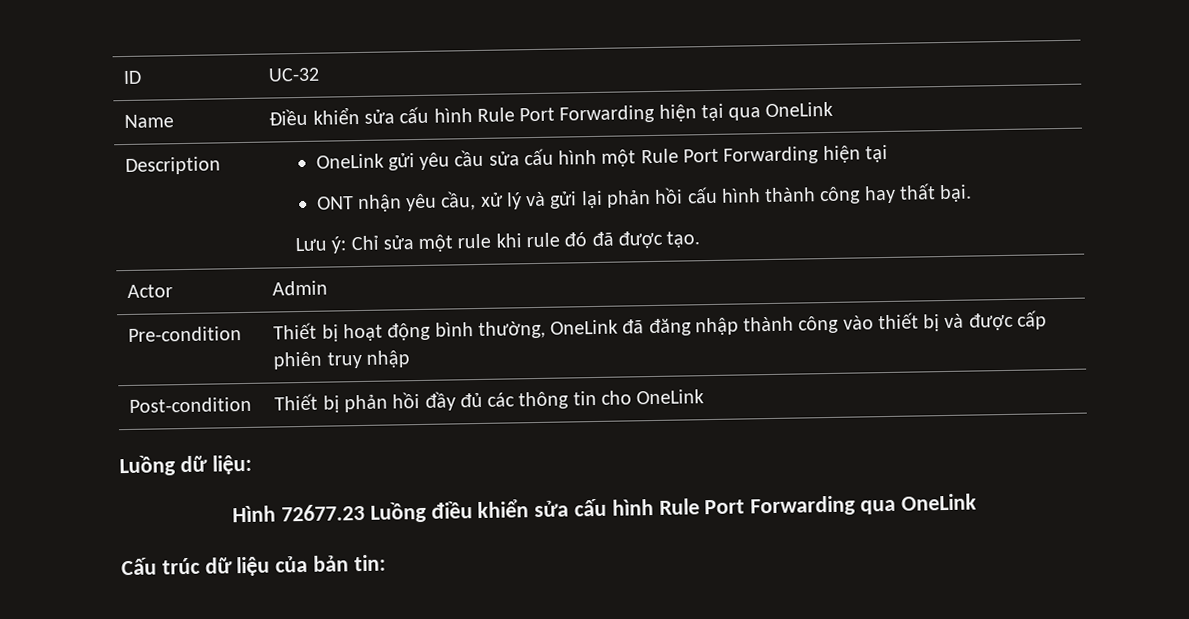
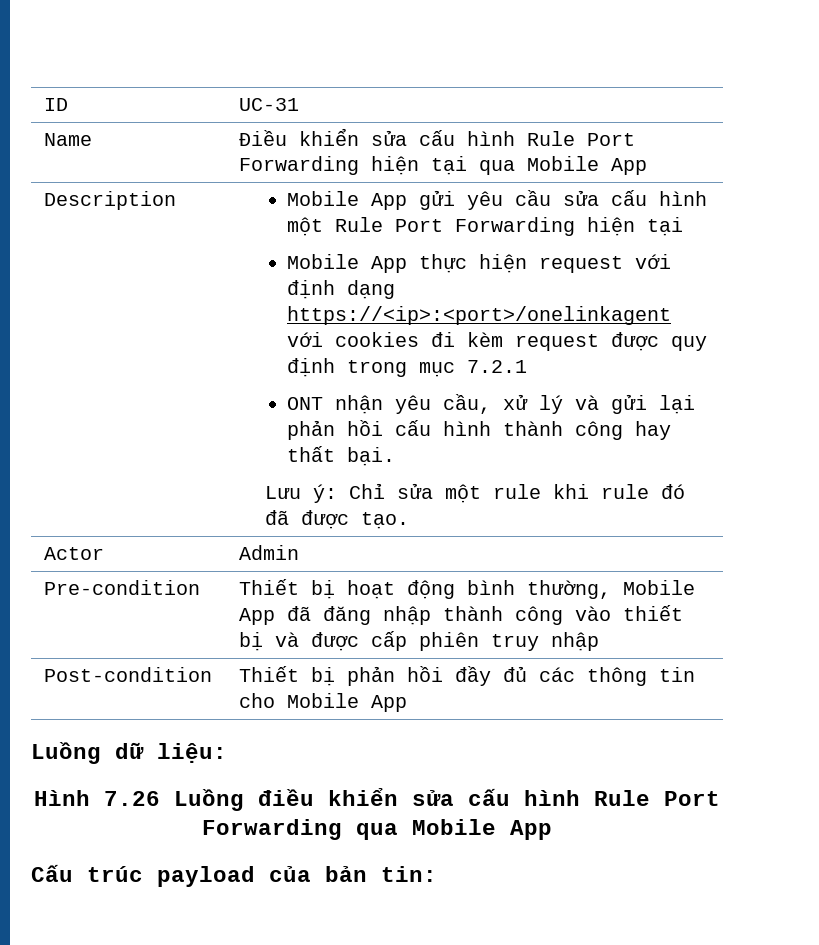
[268,67,321,82] UC-32 -> [239,98,300,111] UC-31
[765,101,834,118] OneLink -> [527,156,648,175] Mobile App
[315,153,384,169] OneLink -> [286,191,407,210] Mobile App
(888, 153) none -> [286,254,671,273] [286,280,395,299] [286,306,671,325] [286,332,707,351] [286,358,527,377] // Mobile App thực hiện request với định dạng https://<ip>:<port>/onelinkagent với cookies đi kèm request được quy định trong mục 7.2.1
[550,319,619,335] OneLink -> [623,580,696,595] [239,608,276,625] Mobile App
[636,389,705,405] OneLink -> [287,693,408,712] Mobile App
[280,503,365,522] 72677.23 -> [104,791,160,806] 7.26
[900,493,977,511] OneLink -> [412,819,552,840] Mobile App
[204,556,271,577] dữ liệu -> [157,866,255,887] payload

